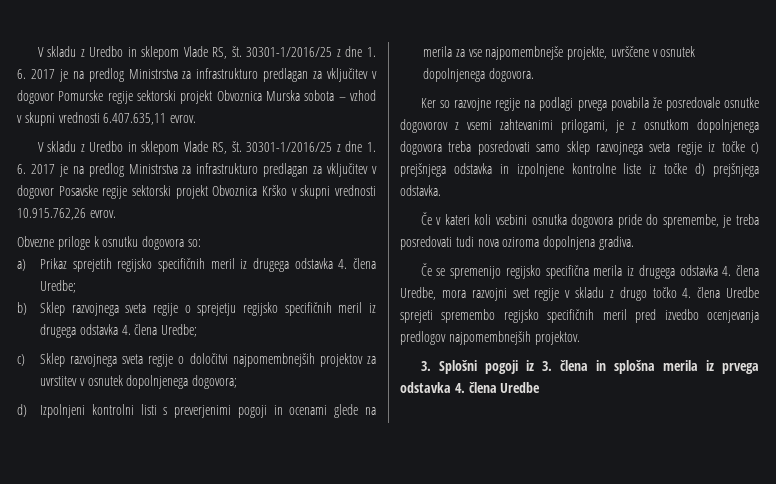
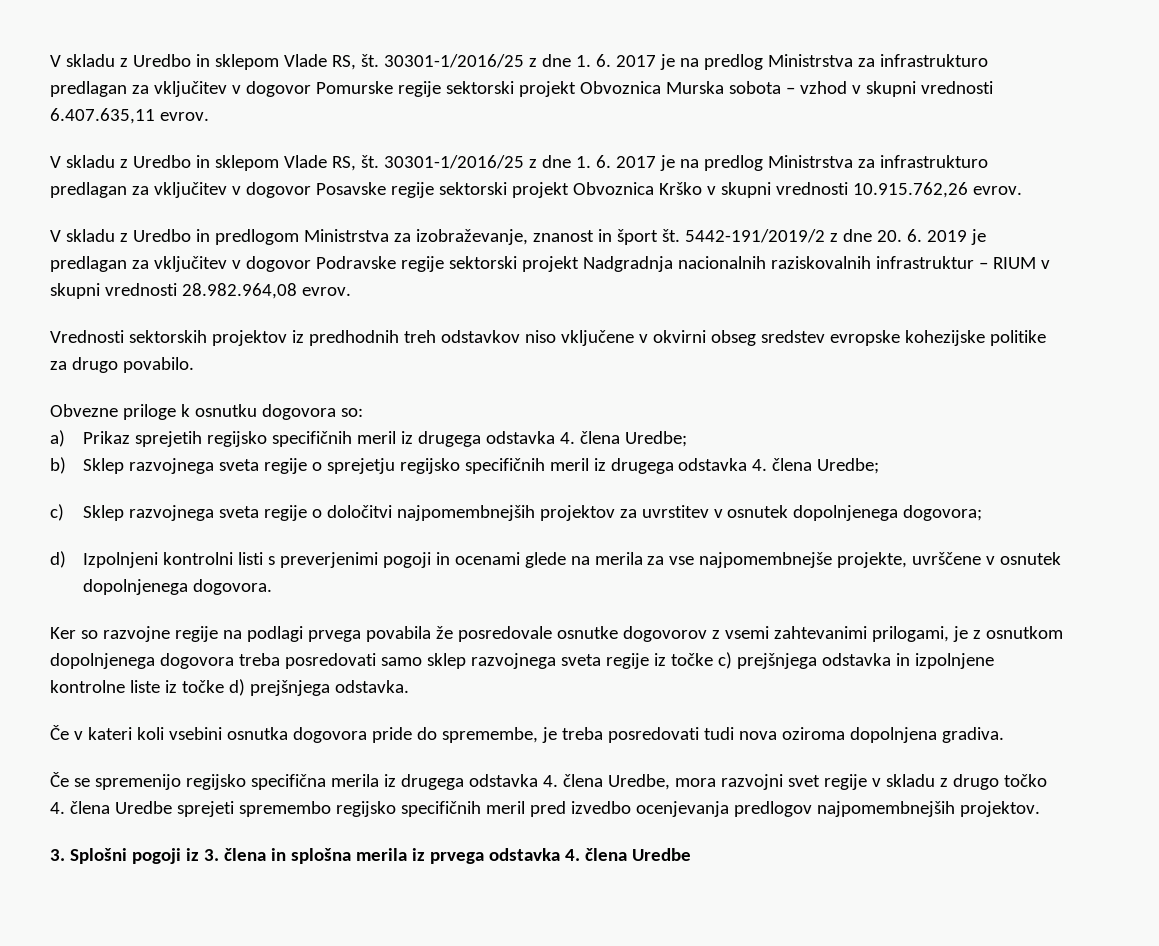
(116, 214) none -> [50,229,986,245] [50,256,1050,272] [50,283,351,299] [50,330,1046,346] [50,357,194,373] // V skladu z Uredbo in predlogom Ministrstva za izobraževanje, znanost in šport št. 5442-191/2019/2 z dne 20. 6. 2019 je predlagan za vključitev v dogovor Podravske regije sektorski projekt Nadgradnja nacionalnih raziskovalnih infrastruktur – RIUM v skupni vrednosti 28.982.964,08 evrov. // Vrednosti sektorskih projektov iz predhodnih treh odstavkov niso vključene v okvirni obseg sredstev evropske kohezijske politike za drugo povabilo.

